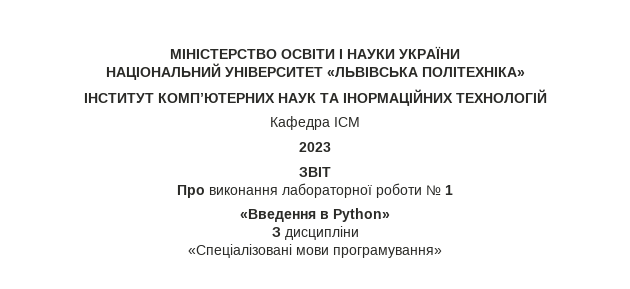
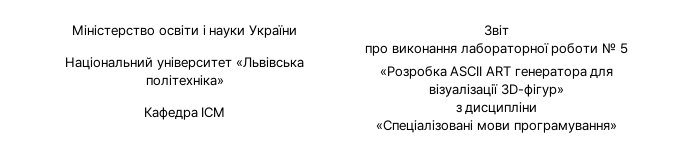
[170,46,460,59] [105,63,525,80] [83,89,547,106] МІНІСТЕРСТВО ОСВІТИ І НАУКИ УКРАЇНИ // НАЦІОНАЛЬНИЙ УНІВЕРСИТЕТ «ЛЬВІВСЬКА ПОЛІТЕХНІКА» // ІНСТИТУТ КОМП’ЮТЕРНИХ НАУК ТА ІНОРМАЦІЙНИХ ТЕХНОЛОГІЙ -> [72,25,297,38] [65,57,304,70] [145,75,224,86] Міністерство освіти і науки України // Національний університет «Львівська політехніка»
[299,142,331,152] [299,167,331,177] [177,185,205,198] 2023 // ЗВІТ // Про -> [484,25,509,36] [365,45,389,56] Звіт // про
[445,185,453,195] [240,208,390,222] [271,227,281,237] 1 // «Введення в Python» // З -> [619,43,628,54] [379,66,614,79] [429,84,564,97] [455,104,462,113] 5 // «Розробка ASCII ART генератора для візуалізації 3D-фігур» // з

